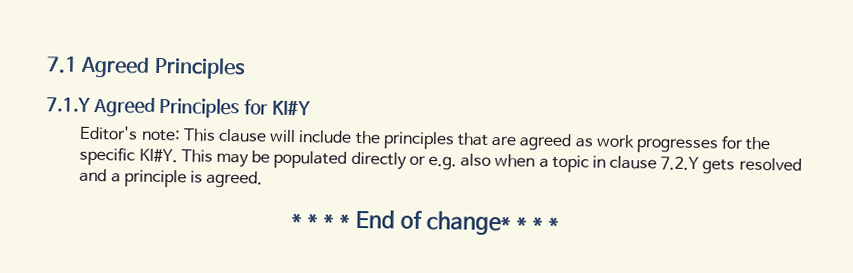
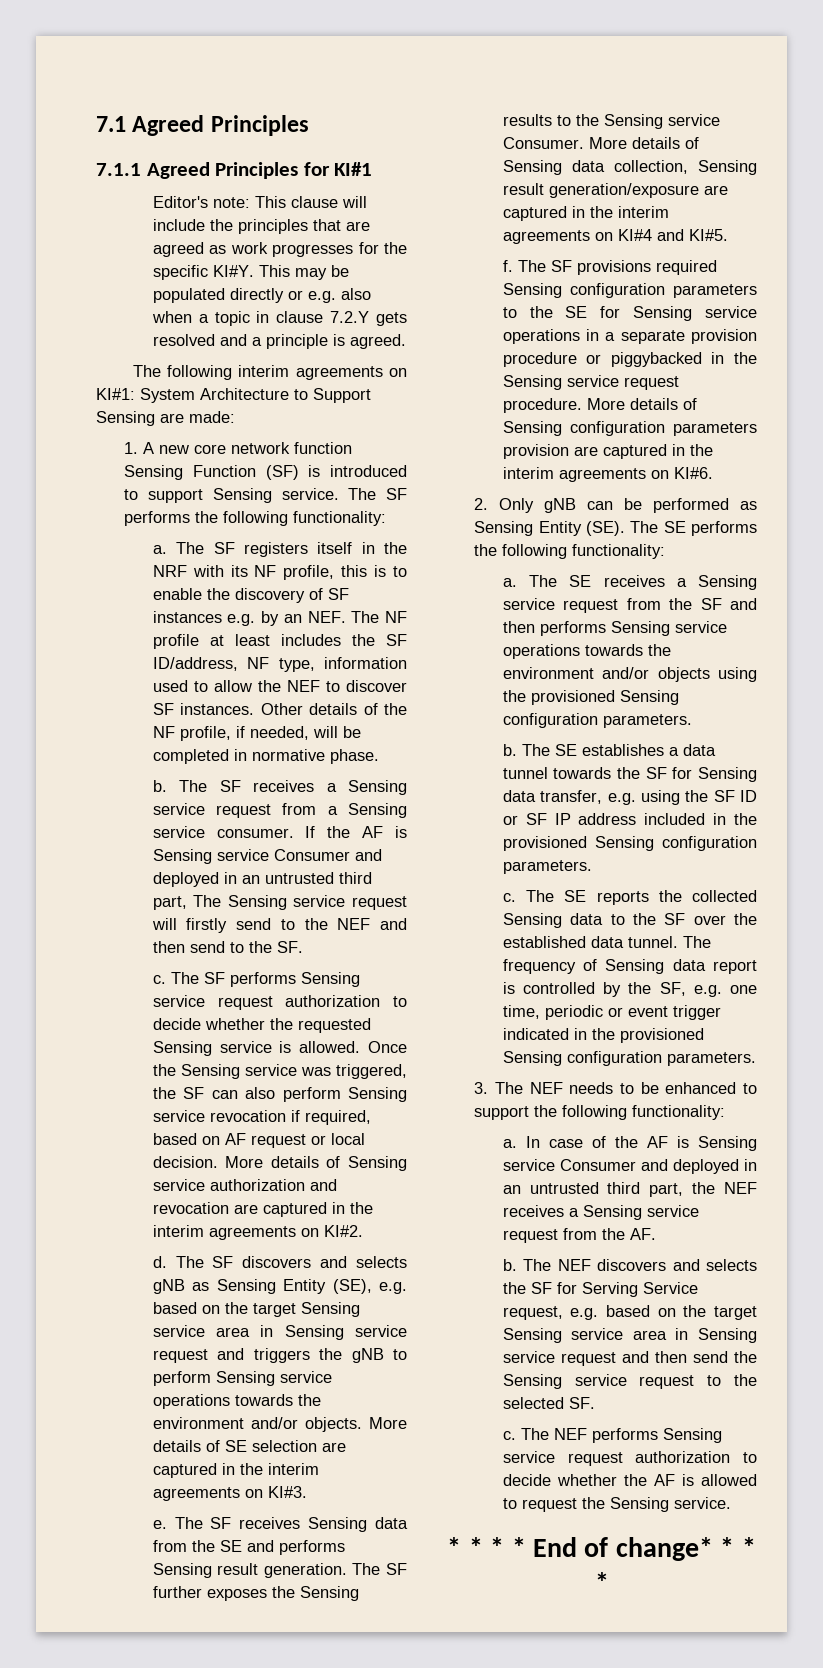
[46,97,91,112] 7.1.Y -> [96,163,141,176] 7.1.1
[271,99,311,117] KI#Y -> [334,162,373,176] KI#1
(264, 179) none -> [132,365,408,380] [96,388,371,403] [96,411,235,426] [124,442,353,454] [124,465,408,480] [124,488,407,503] [124,511,387,526] [152,542,407,557] [152,565,407,580] [152,588,349,603] [152,611,407,626] [152,634,407,649] [152,657,407,672] [152,680,407,692] [152,703,407,715] [152,726,361,741] [152,749,379,764] [152,780,407,795] [152,803,407,818] [152,826,407,838] [152,849,382,864] [152,872,372,887] [152,895,407,910] [151,918,407,933] [152,941,303,953] [152,972,360,987] [152,995,407,1010] [152,1018,371,1033] [152,1041,407,1056] [152,1064,407,1079] [152,1087,407,1102] [152,1110,371,1125] [152,1133,365,1148] [152,1156,407,1171] [152,1179,337,1191] [152,1202,373,1217] [152,1225,363,1240] [152,1256,407,1268] [152,1279,407,1294] [152,1302,360,1317] [152,1325,407,1340] [152,1348,407,1363] [152,1371,332,1386] [152,1394,321,1409] [152,1417,407,1432] [152,1440,346,1452] [152,1463,319,1478] [152,1486,307,1501] [152,1517,408,1532] [152,1540,345,1555] [152,1563,407,1578] [152,1586,359,1601] [502,114,720,129] [502,137,699,149] [502,160,757,175] [502,183,728,198] [502,206,669,221] [502,229,728,244] [502,260,717,275] [502,283,757,298] [502,306,757,321] [502,329,757,344] [502,352,757,367] [502,375,679,390] [502,398,697,413] [502,421,757,436] [502,444,713,459] [502,467,713,482] [474,498,757,513] [474,521,757,536] [474,544,666,559] [502,575,757,590] [502,598,757,613] [502,621,727,636] [502,644,671,659] [502,667,757,682] [502,690,679,705] [502,713,692,728] [502,744,716,756] [502,767,757,782] [502,790,757,805] [502,813,757,825] [502,836,757,851] [502,860,592,874] [502,890,757,905] [502,913,757,928] [502,936,711,948] [502,959,757,974] [502,982,757,997] [502,1005,721,1020] [502,1028,704,1043] [502,1051,756,1066] [474,1082,757,1094] [474,1105,726,1120] [502,1136,757,1151] [502,1159,757,1174] [502,1182,757,1197] [502,1205,699,1220] [502,1228,656,1243] [502,1259,757,1271] [502,1282,698,1297] [502,1305,757,1320] [502,1328,757,1343] [502,1351,757,1366] [502,1374,757,1389] [502,1397,595,1409] [502,1428,722,1443] [502,1451,757,1466] [502,1474,757,1486] [502,1497,731,1512] // The following interim agreements on KI#1: System Architecture to Support Sensing are made: // 1. A new core network function Sensing Function (SF) is introduced to support Sensing service. The SF performs the following functionality: // a. The SF registers itself in the NRF with its NF profile, this is to enable the discovery of SF instances e.g. by an NEF. The NF profile at least includes the SF ID/address, NF type, information used to allow the NEF to discover SF instances. Other details of the NF profile, if needed, will be completed in normative phase. // b. The SF receives a Sensing service request from a Sensing service consumer. If the AF is Sensing service Consumer and deployed in an untrusted third part, The Sensing service request will firstly send to the NEF and then send to the SF. // c. The SF performs Sensing service request authorization to decide whether the requested Sensing service is allowed. Once the Sensing service was triggered, the SF can also perform Sensing service revocation if required, based on AF request or local decision. More details of Sensing service authorization and revocation are captured in the interim agreements on KI#2. // d. The SF discovers and selects gNB as Sensing Entity (SE), e.g. based on the target Sensing service area in Sensing service request and triggers the gNB to perform Sensing service operations towards the environment and/or objects. More details of SE selection are captured in the interim agreements on KI#3. // e. The SF receives Sensing data from the SE and performs Sensing result generation. The SF further exposes the Sensing results to the Sensing service Consumer. More details of Sensing data collection, Sensing result generation/exposure are captured in the interim agreements on KI#4 and KI#5. // f. The SF provisions required Sensing configuration parameters to the SE for Sensing service operations in a separate provision procedure or piggybacked in the Sensing service request procedure. More details of Sensing configuration parameters provision are captured in the interim agreements on KI#6. // 2. Only gNB can be performed as Sensing Entity (SE). The SE performs the following functionality: // a. The SE receives a Sensing service request from the SF and then performs Sensing service operations towards the environment and/or objects using the provisioned Sensing configuration parameters. // b. The SE establishes a data tunnel towards the SF for Sensing data transfer, e.g. using the SF ID or SF IP address included in the provisioned Sensing configuration parameters. // c. The SE reports the collected Sensing data to the SF over the established data tunnel. The frequency of Sensing data report is controlled by the SF, e.g. one time, periodic or event trigger indicated in the provisioned Sensing configuration parameters. // 3. The NEF needs to be enhanced to support the following functionality: // a. In case of the AF is Sensing service Consumer and deployed in an untrusted third part, the NEF receives a Sensing service request from the AF. // b. The NEF discovers and selects the SF for Serving Service request, e.g. based on the target Sensing service area in Sensing service request and then send the Sensing service request to the selected SF. // c. The NEF performs Sensing service request authorization to decide whether the AF is allowed to request the Sensing service.

